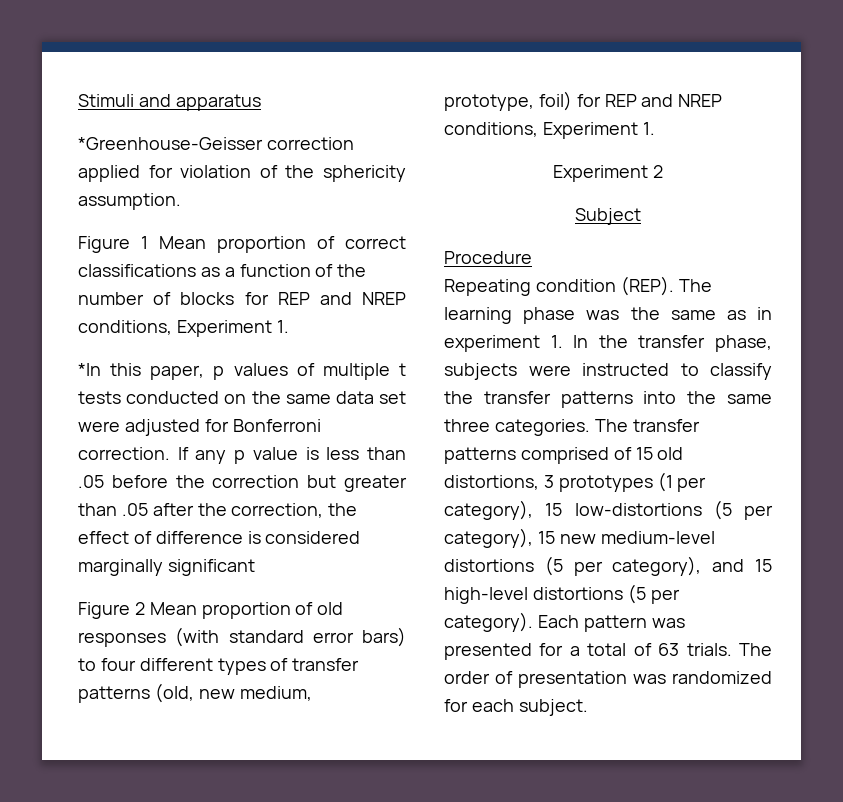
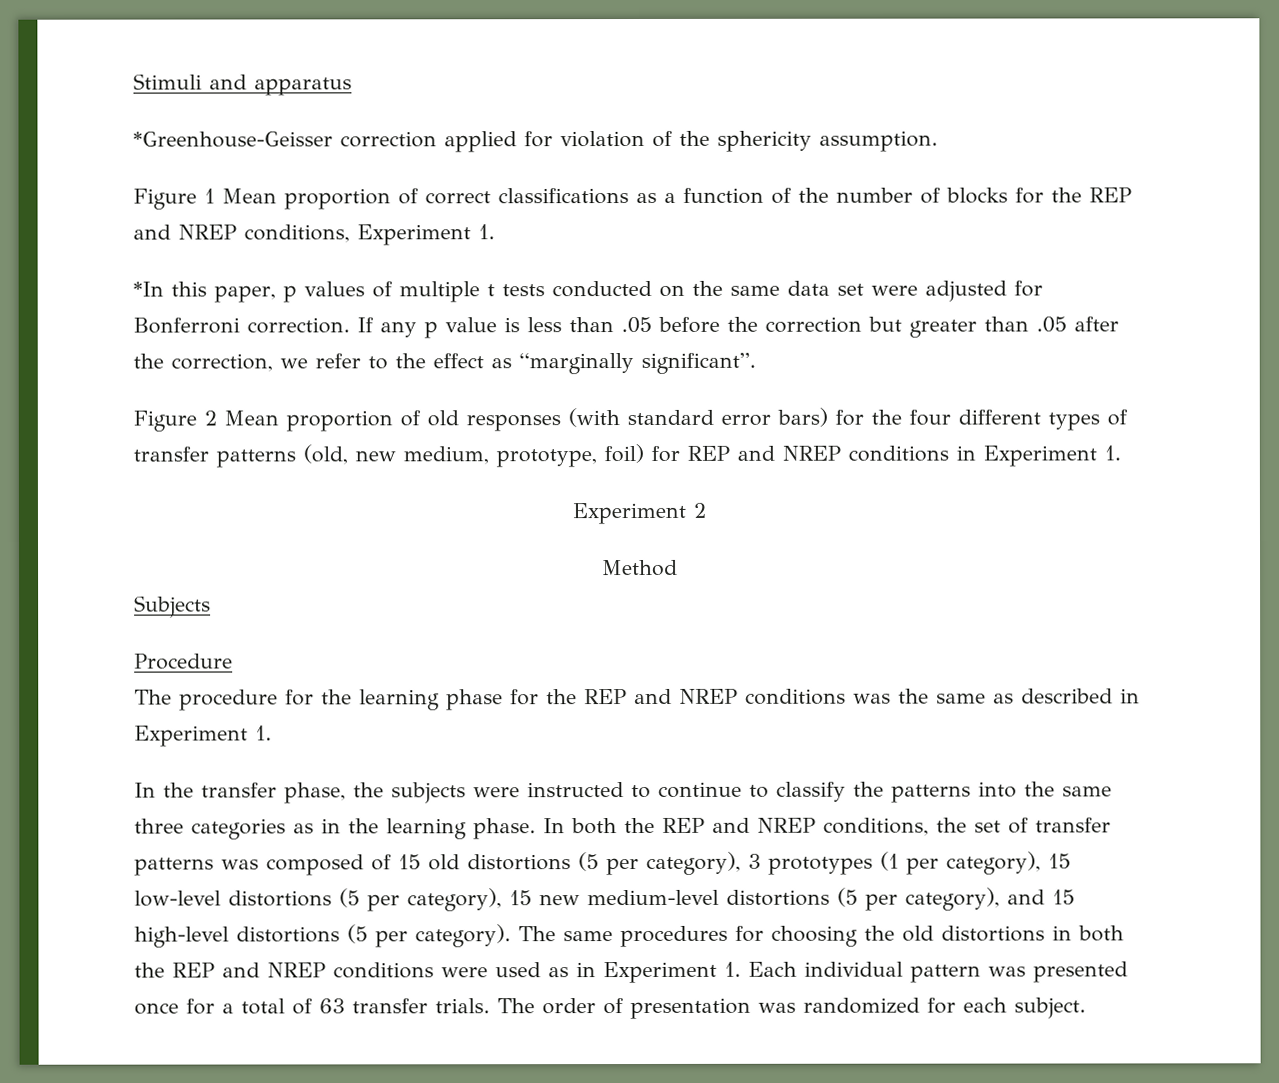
(269, 298) none -> [1051,187,1082,203] the
[328,503,358,516] [78,531,361,544] [78,559,255,576] the effect of difference is considered marginally significant -> [280,352,756,375] we refer to the effect as “marginally significant”.
[78,658,96,671] to -> [835,409,902,426] for the
[444,122,538,137] conditions, -> [848,445,976,462] conditions in
[575,208,641,225] Subject -> [602,559,678,577] [134,595,211,618] Method // Subjects
[444,276,712,296] [444,307,576,324] Repeating condition (REP). The learning phase -> [134,688,846,711] The procedure for the learning phase for the REP and NREP conditions
[757,307,773,320] [444,335,563,352] in experiment 1. -> [1021,688,1140,704] [134,725,272,747] described in Experiment 1. //
(772, 343) none -> [353,782,384,798] the
(699, 369) none -> [658,781,769,798] continue to
[483,391,551,404] transfer -> (884, 789) none
[494,419,700,436] [444,447,684,464] [444,475,539,490] categories. The transfer patterns comprised of 15 old distortions, -> [191,817,1111,840] [134,851,741,876] categories as in the learning phase. In both the REP and NREP conditions, the set of transfer patterns was composed of 15 old distortions (5 per category),
[574,503,702,516] low-distortions -> [134,890,332,907] low-level distortions
[537,615,579,628] Each -> [518,925,1124,948] [134,961,903,984] The same procedures for choosing the old distortions in both the REP and NREP conditions were used as in Experiment 1. Each individual
(532, 651) none -> [134,1002,179,1015] once
(680, 649) none -> [352,998,428,1014] transfer

